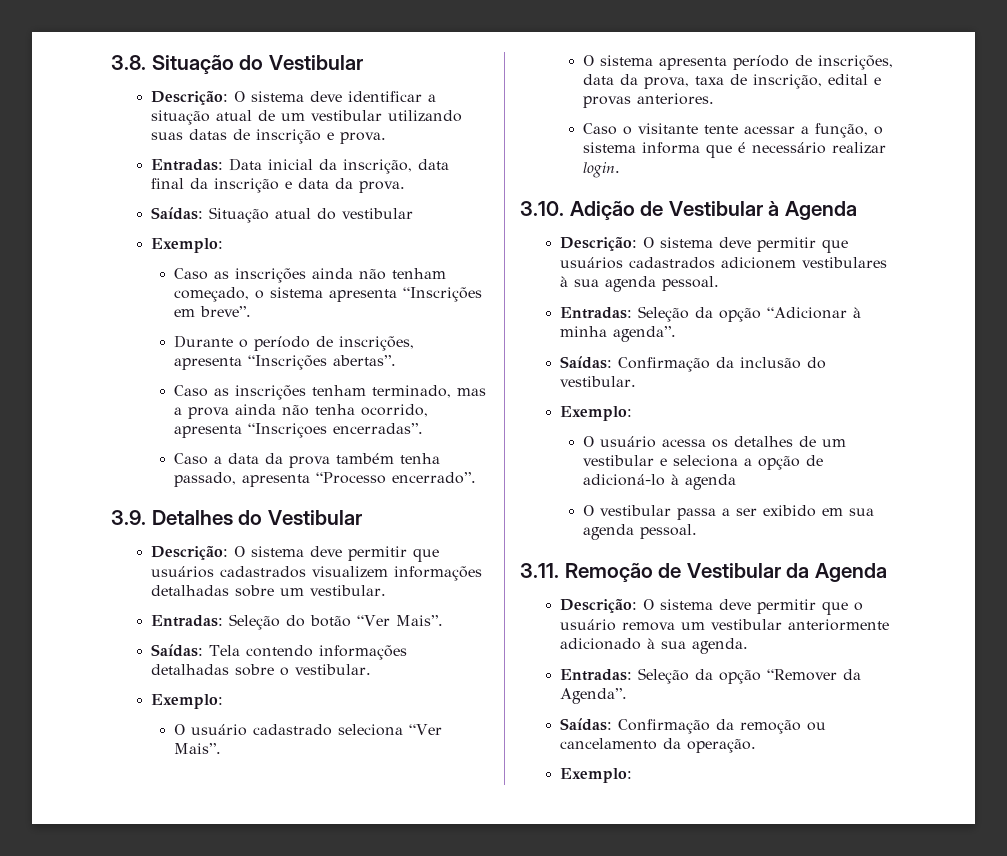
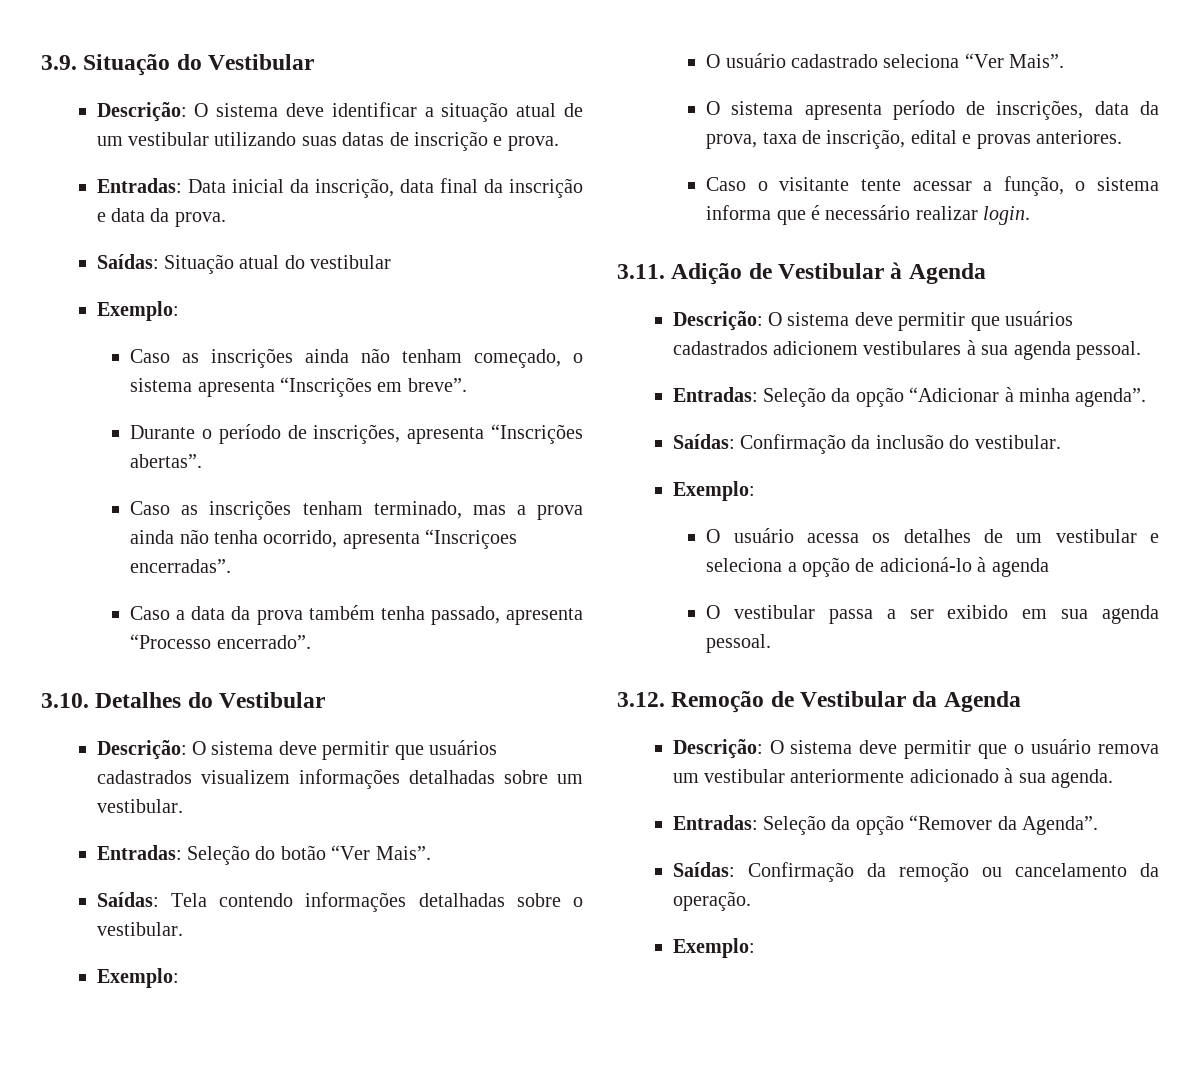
[111,55,146,70] 3.8. -> [41,55,77,70] 3.9.
[111,510,146,525] 3.9. -> [41,693,89,708] 3.10.
[520,201,564,216] 3.10. -> [617,264,665,279] 3.11.
[520,563,559,578] 3.11. -> [617,692,665,707] 3.12.

